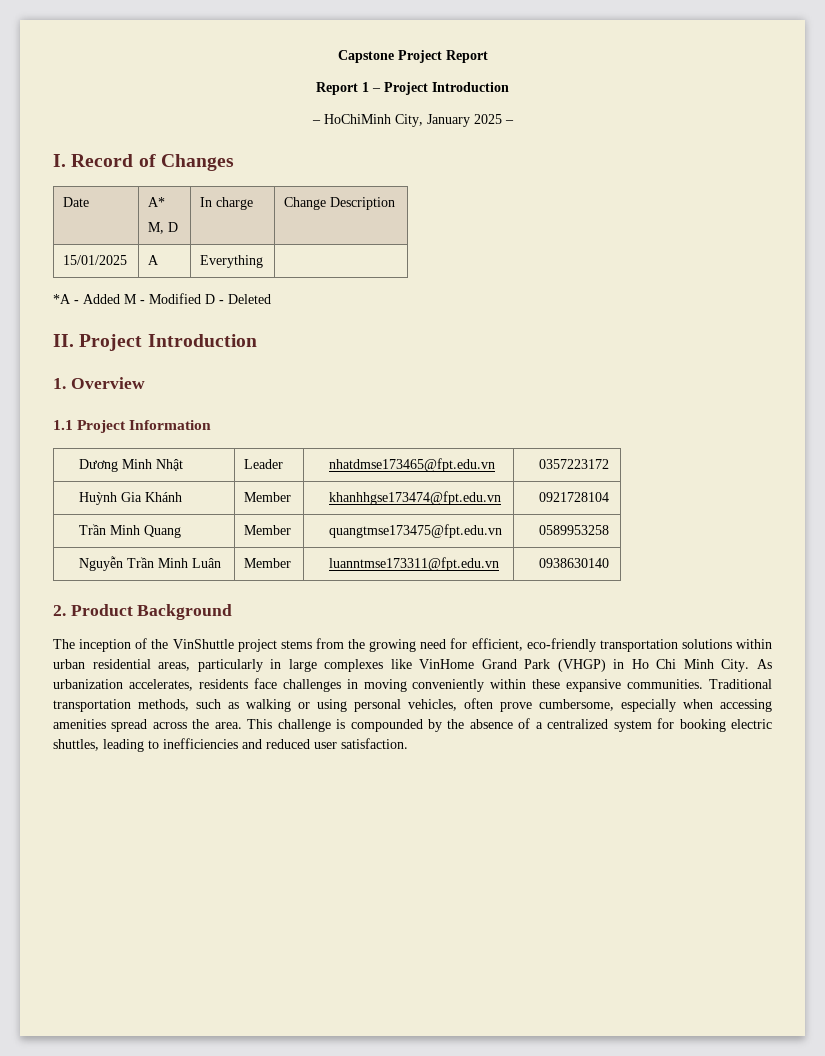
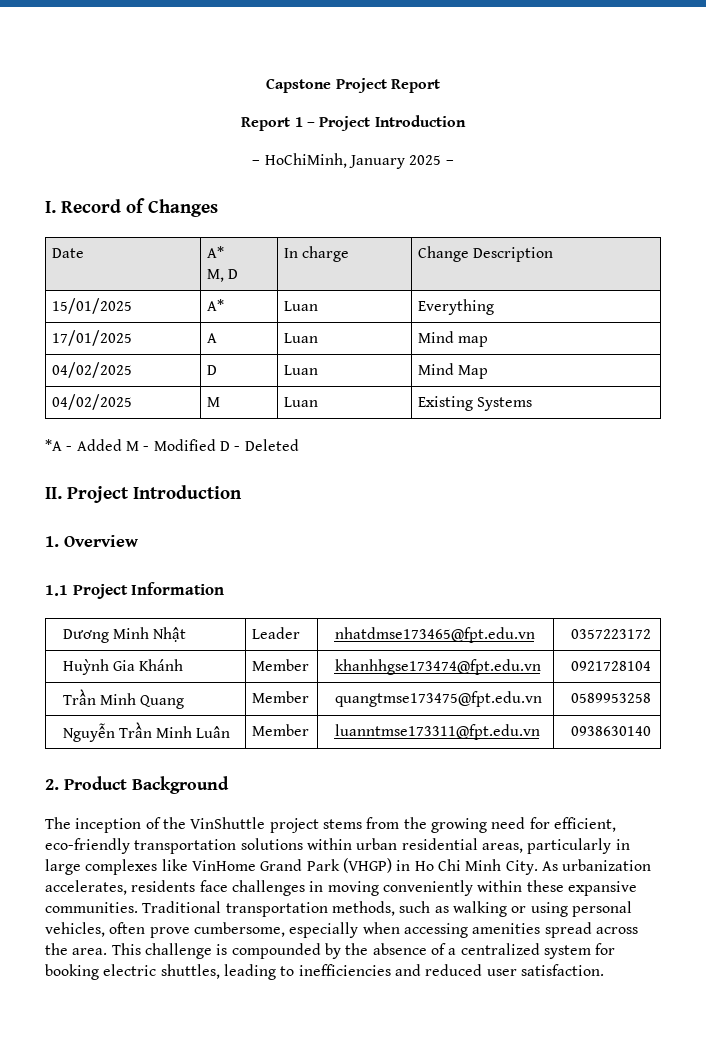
[323,114,423,127] HoChiMinh City, -> [264,153,347,168] HoChiMinh,
[148,255,160,265] [200,255,264,268] A | Everything | -> [206,299,224,311] [283,301,318,311] [417,299,494,315] [51,330,132,346] [206,333,217,343] [283,333,318,343] [417,331,488,347] [51,362,132,378] [206,365,217,375] [283,365,318,375] [417,363,488,379] [51,394,132,410] [206,397,220,407] [283,397,318,407] [417,396,532,411] A* | Luan | Everything // 17/01/2025 | A | Luan | Mind map // 04/02/2025 | D | Luan | Mind Map // 04/02/2025 | M | Luan | Existing Systems

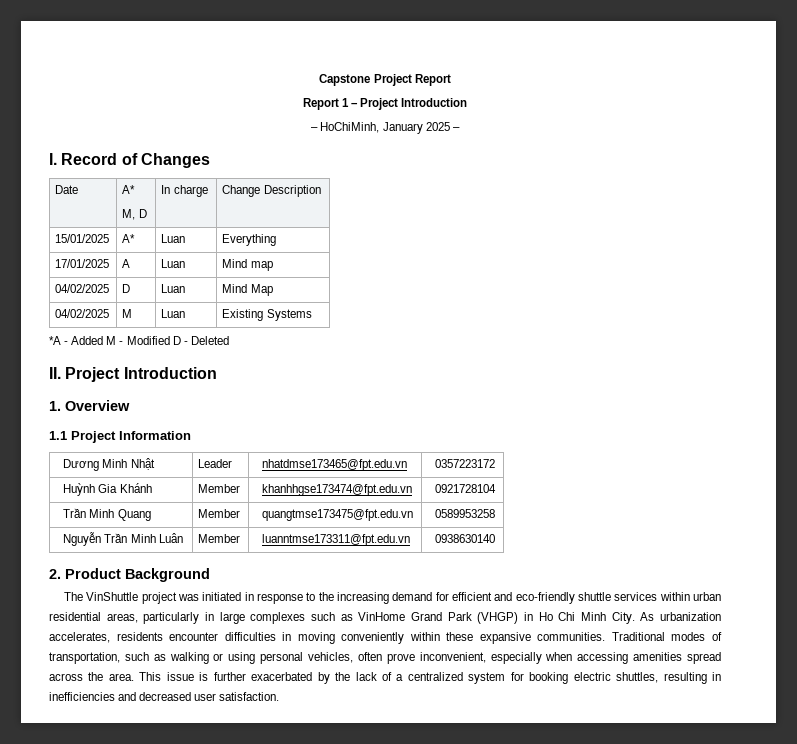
[75,817,616,833] [45,838,303,854] inception of the VinShuttle project stems from the growing need for efficient, eco-friendly transportation solutions -> [86,592,658,604] VinShuttle project was initiated in response to the increasing demand for efficient and eco-friendly shuttle services
[161,859,188,871] like -> [311,612,353,621] such as
[199,880,305,896] face challenges -> [169,632,276,641] encounter difficulties
[225,901,395,917] transportation methods, -> [671,632,723,641] [49,652,120,664] modes of transportation,
[193,922,285,937] cumbersome, -> [419,652,486,663] inconvenient,
[144,943,321,959] challenge is compounded -> [166,672,313,681] issue is further exacerbated
[372,943,427,955] absence -> [355,672,377,681] lack
[223,964,295,980] leading to -> [663,672,721,684] resulting in
[425,964,483,976] reduced -> [139,692,192,701] decreased

